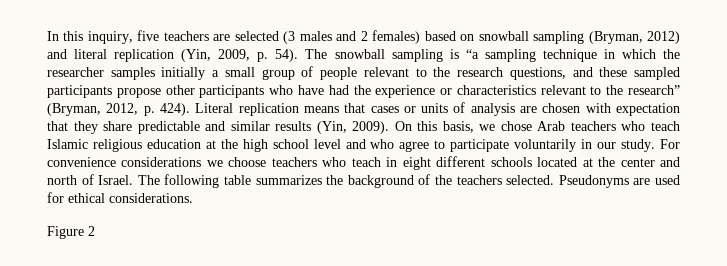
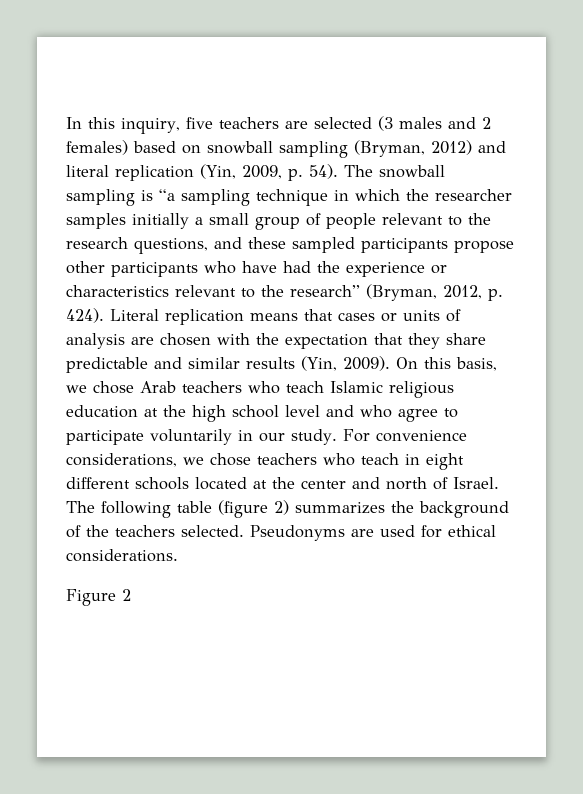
(611, 108) none -> [256,333,279,345] the
[121,157,267,167] considerations we choose -> [66,453,251,467] considerations, we chose
(251, 180) none -> [218,500,289,518] (figure 2)

